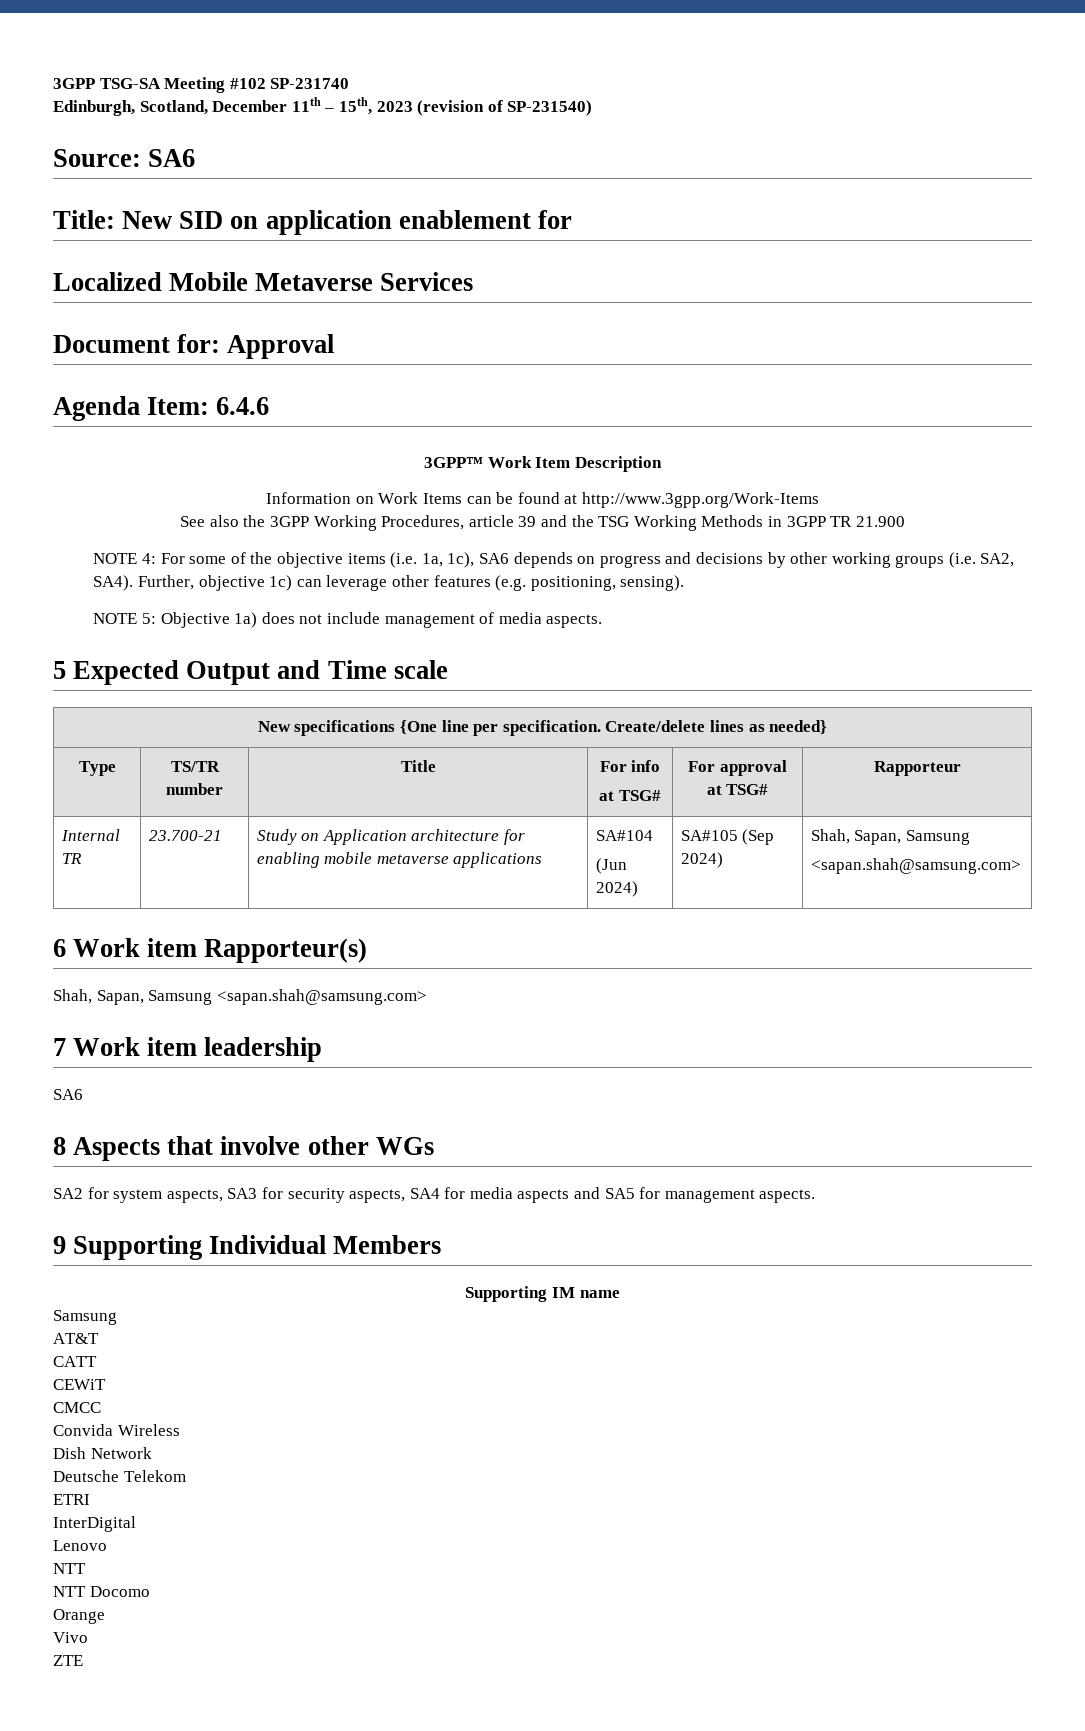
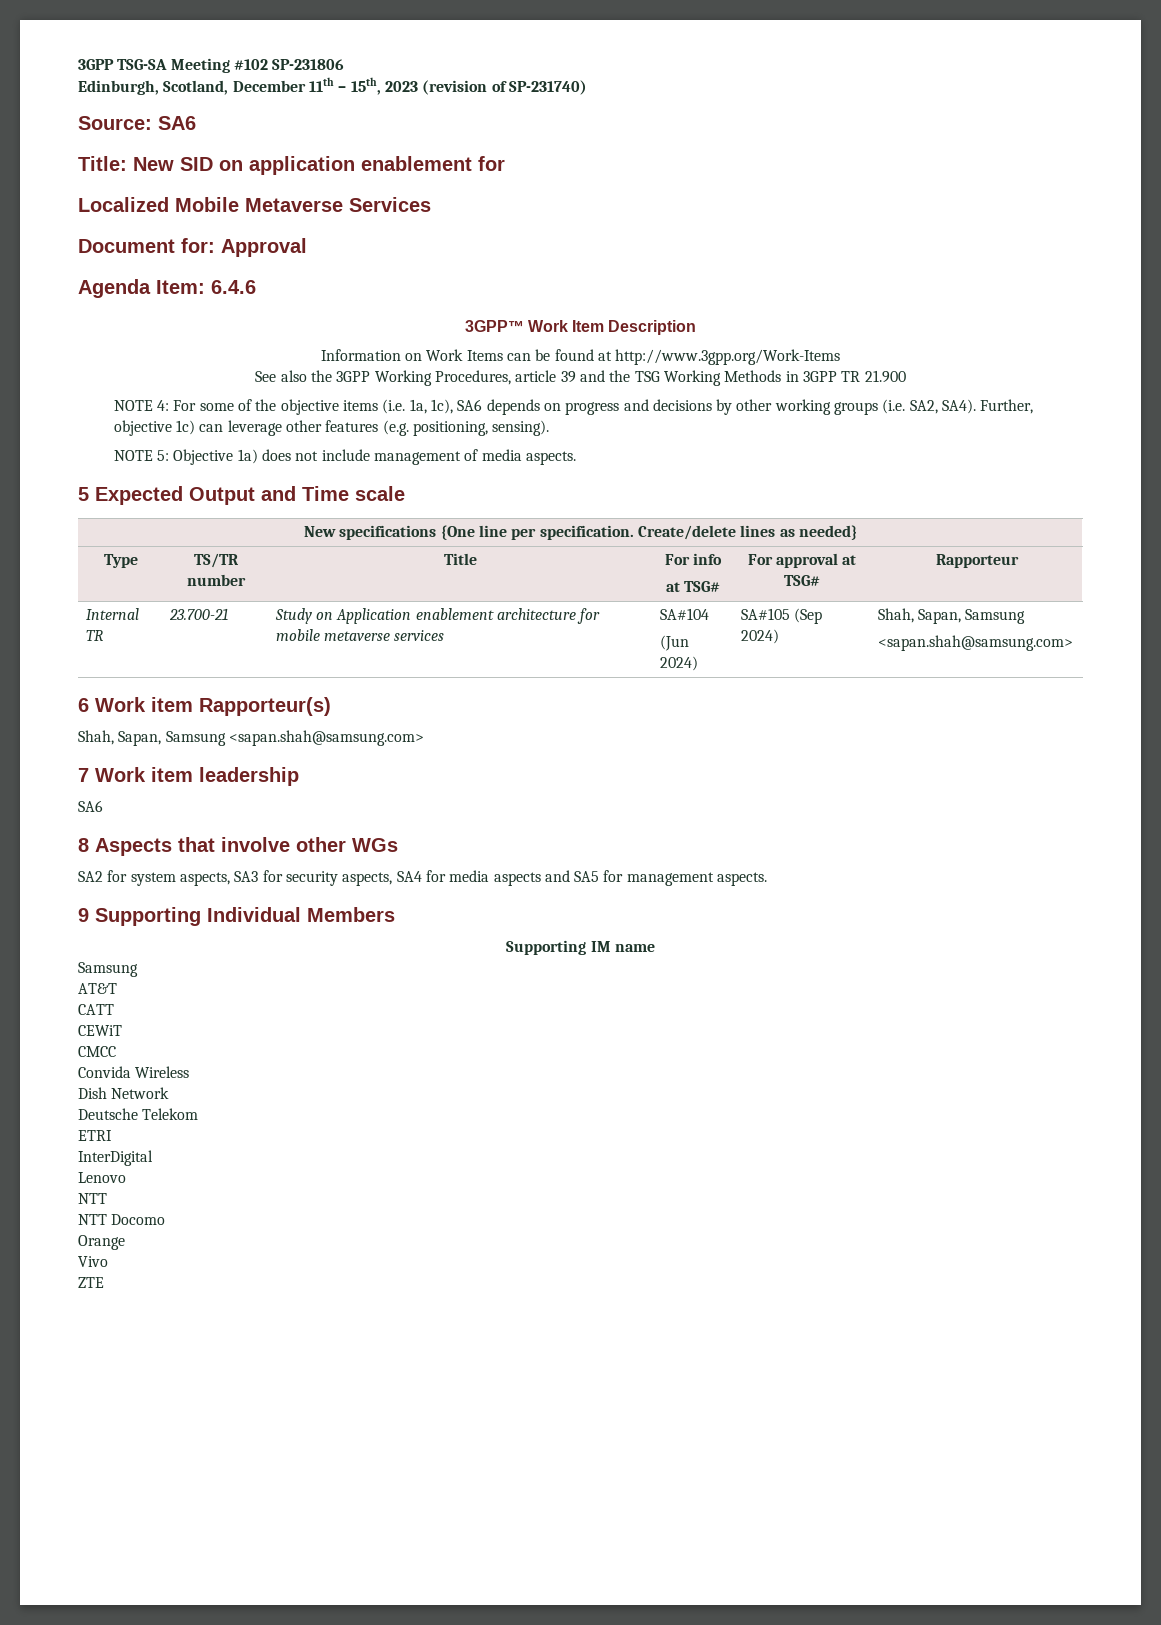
[270,78,350,89] SP-231740 -> [272,59,345,70] SP-231806
[507,100,593,116] SP-231540) -> [508,80,587,95] SP-231740)
(407, 837) none -> [415,608,494,620] enablement
[256,852,320,868] enabling -> (601, 616) none
[453,852,543,868] applications -> [394,630,445,641] services

